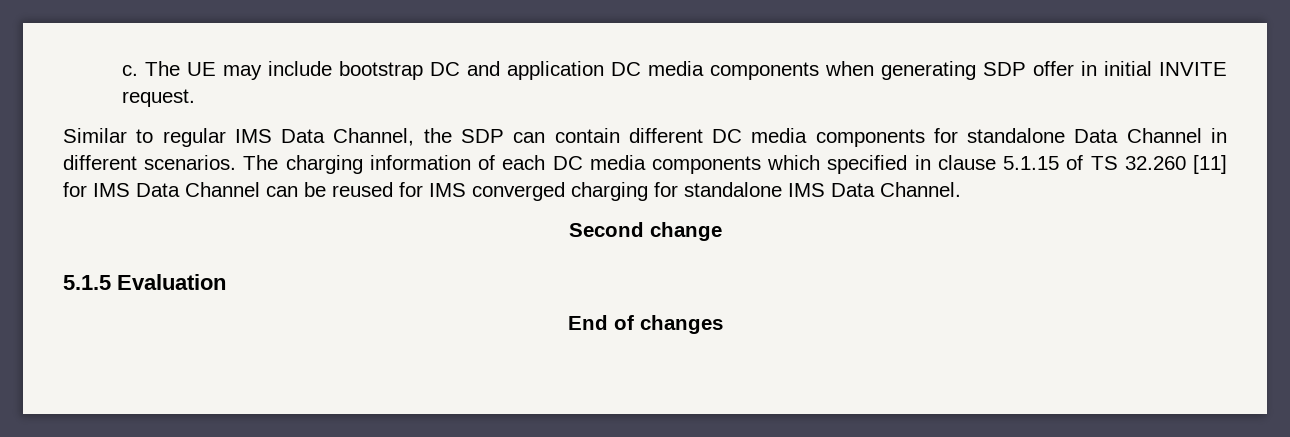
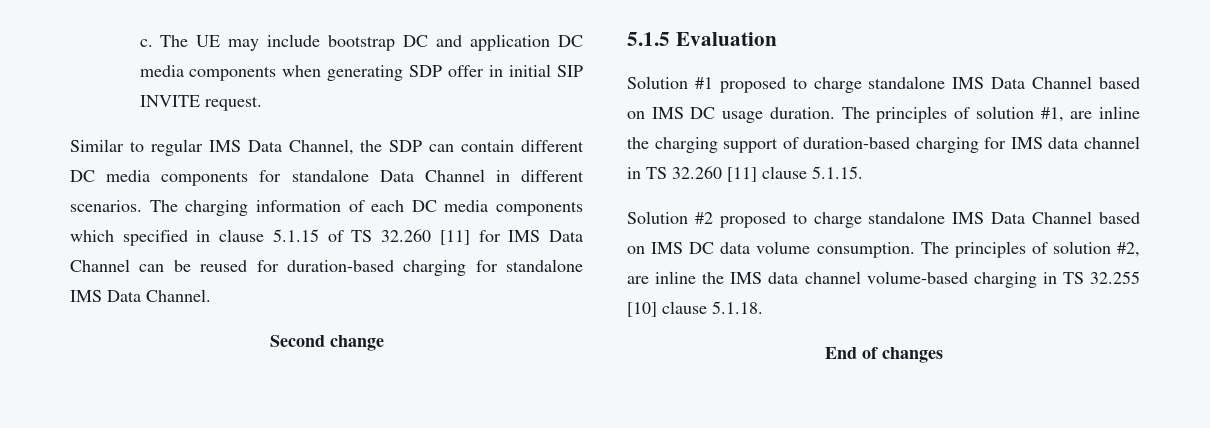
(1152, 68) none -> [557,65,583,77] SIP
[429,182,565,201] IMS converged -> [286,260,394,272] duration-based
(226, 282) none -> [627,76,1140,93] [627,106,1140,123] [627,136,1140,153] [627,166,863,182] [627,211,1140,228] [627,241,1140,258] [627,271,1140,288] [627,301,763,317] // Solution #1 proposed to charge standalone IMS Data Channel based on IMS DC usage duration. The principles of solution #1, are inline the charging support of duration-based charging for IMS data channel in TS 32.260 [11] clause 5.1.15. // Solution #2 proposed to charge standalone IMS Data Channel based on IMS DC data volume consumption. The principles of solution #2, are inline the IMS data channel volume-based charging in TS 32.255 [10] clause 5.1.18.

